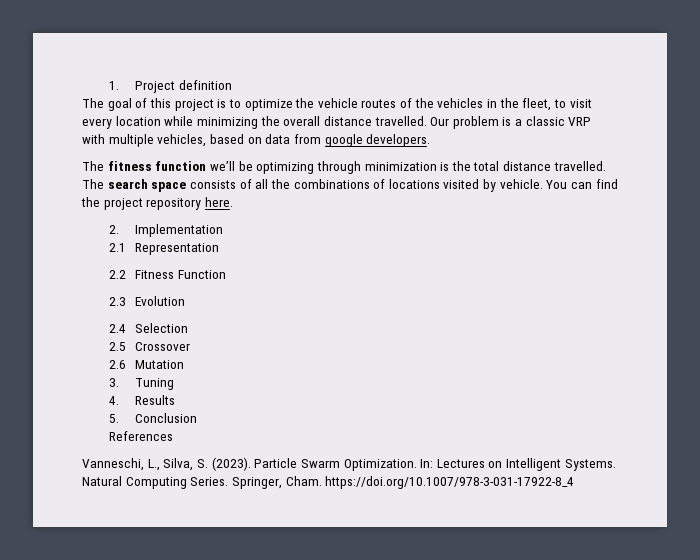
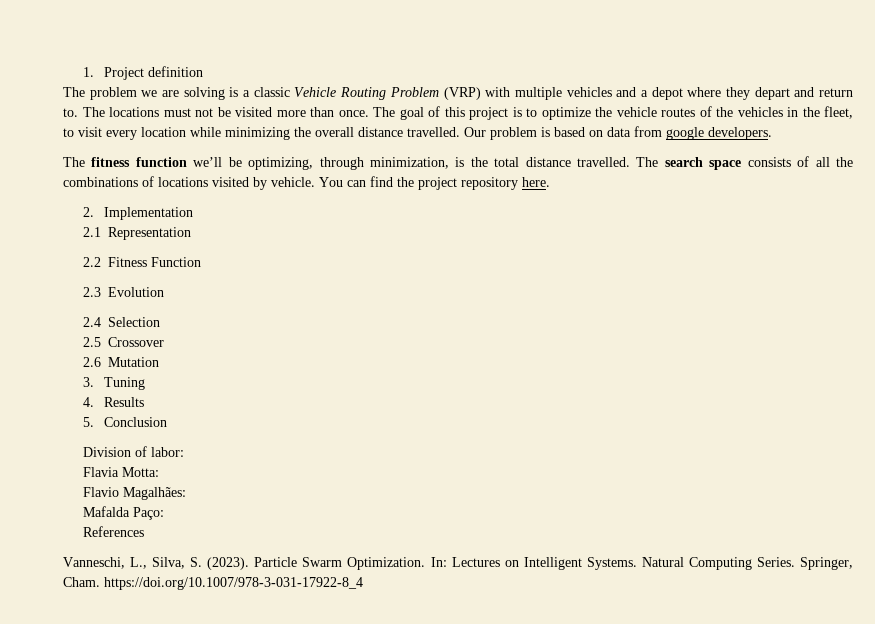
(104, 103) none -> [89,87,853,100] [63,107,395,117] problem we are solving is a classic Vehicle Routing Problem (VRP) with multiple vehicles and a depot where they depart and return to. The locations must not be visited more than once. The
[515,116,592,126] [82,134,207,147] a classic VRP with multiple vehicles, -> (550, 132) none
[256,161,437,174] optimizing through minimization -> [248,157,449,170] optimizing, through minimization,
(198, 418) none -> [83,446,185,457] [83,467,160,477] [83,487,187,500] [83,506,165,520] // Division of labor: // Flavia Motta: // Flavio Magalhães: // Mafalda Paço:

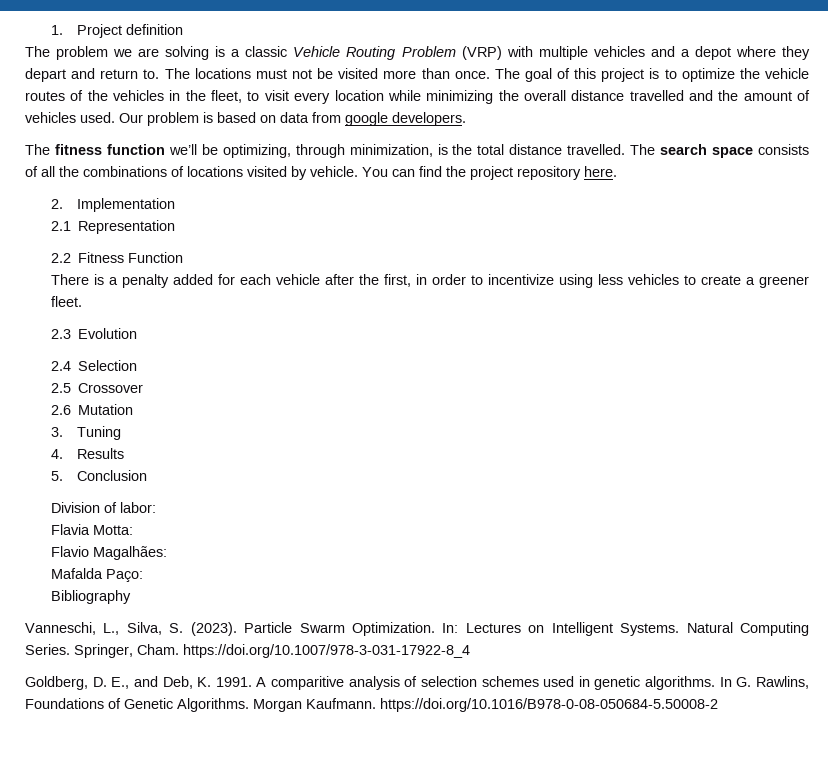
[407,127,460,137] travelled. -> [629,90,811,101] [25,112,115,123] travelled and the amount of vehicles used.
(202, 262) none -> [50,274,809,288] [50,296,82,307] // There is a penalty added for each vehicle after the first, in order to incentivize using less vehicles to create a greener fleet.
[83,526,145,537] References -> [50,590,131,604] Bibliography
(363, 583) none -> [25,676,810,690] [25,698,718,712] // Goldberg, D. E., and Deb, K. 1991. A comparitive analysis of selection schemes used in genetic algorithms. In G. Rawlins, Foundations of Genetic Algorithms. Morgan Kaufmann. https://doi.org/10.1016/B978-0-08-050684-5.50008-2

